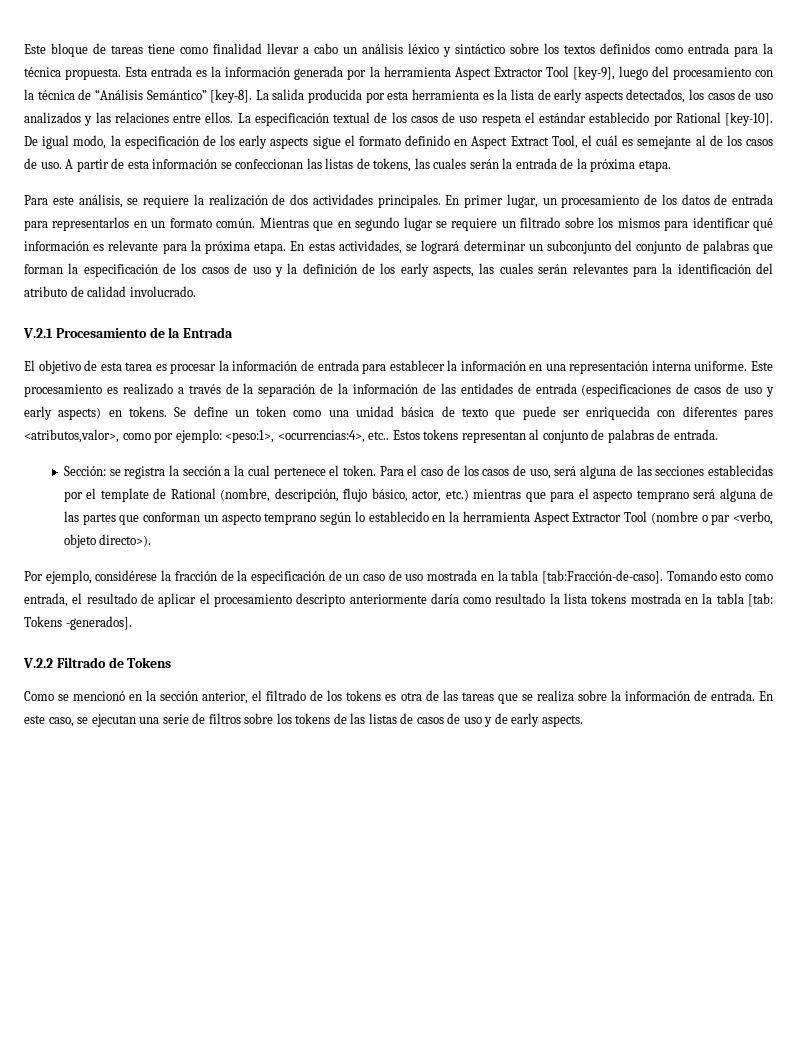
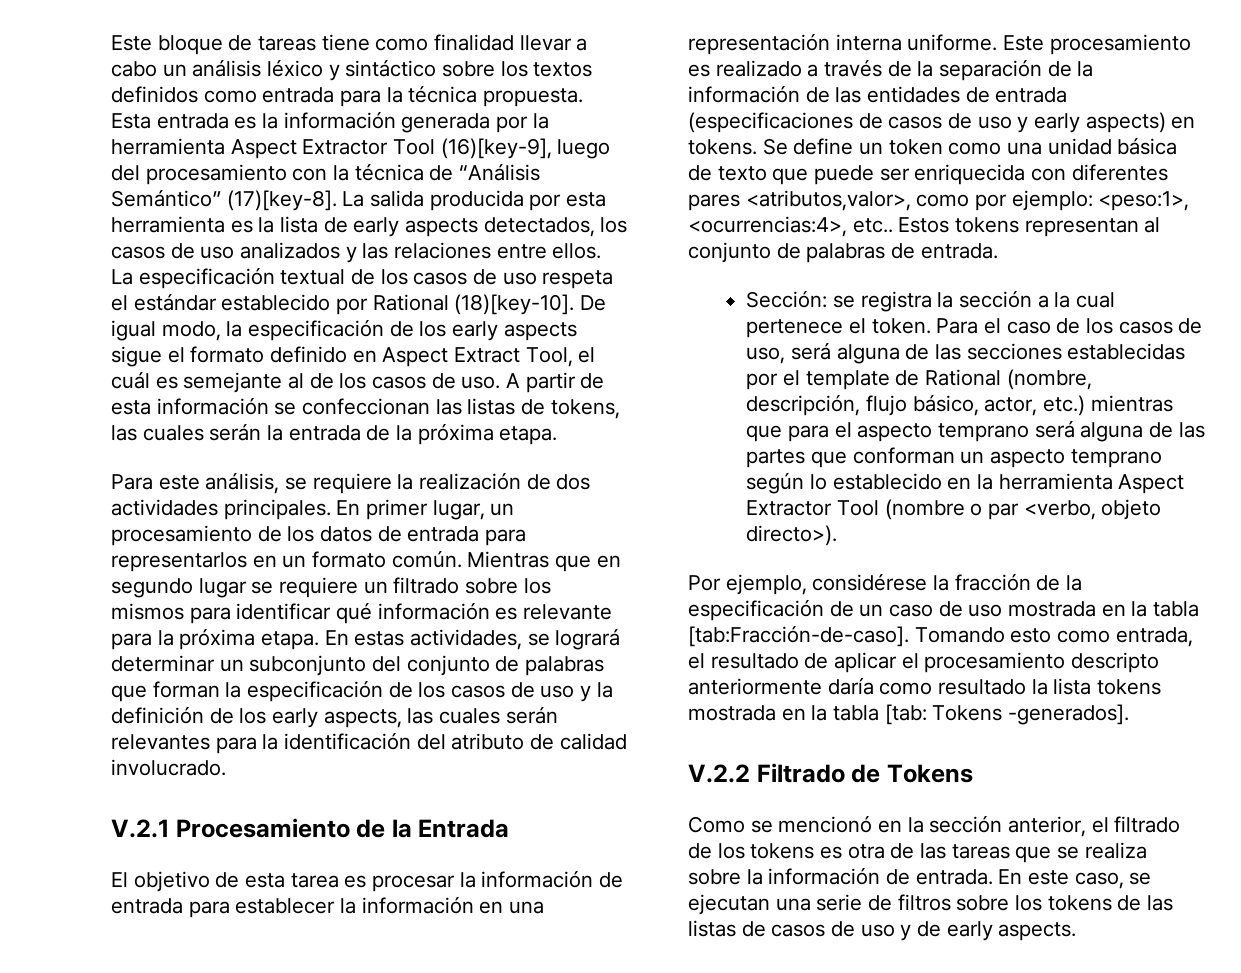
[572,66,615,80] [key-9], -> [440,138,552,159] (16)[key-9],
[210,89,253,103] [key-8]. -> [226,190,337,211] (17)[key-8].
[725,112,773,126] [key-10]. -> [454,294,575,315] (18)[key-10].

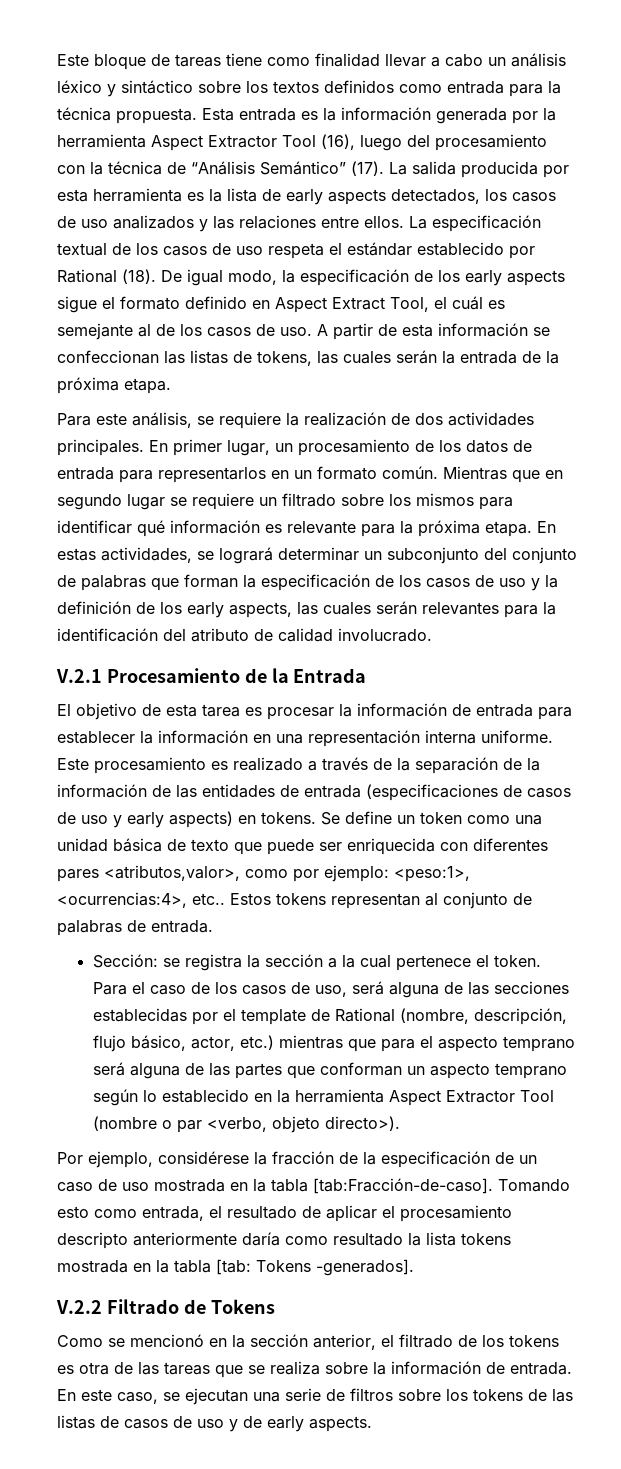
[440,138,552,159] (16)[key-9], -> [321,134,355,150] (16),
[226,190,337,211] (17)[key-8]. -> [351,161,384,176] (17).
[454,294,575,315] (18)[key-10]. -> [122,269,156,284] (18).

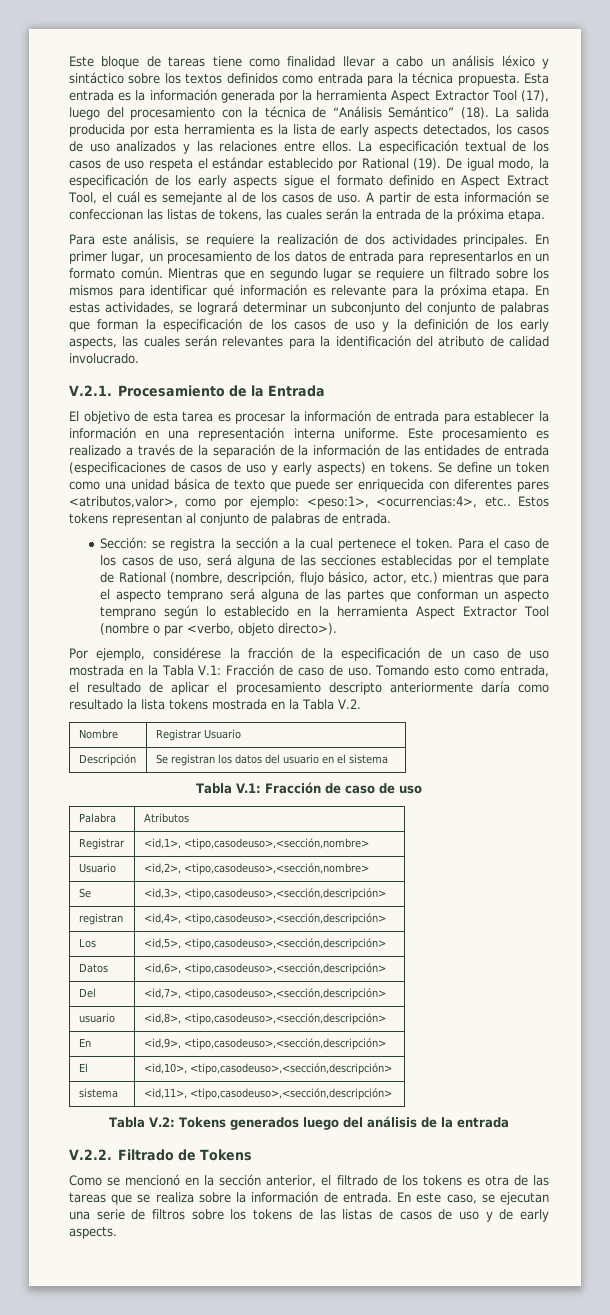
[321,134,355,150] (16), -> [521,90,549,102] (17),
[351,161,384,176] (17). -> [460,107,489,119] (18).
[122,269,156,284] (18). -> [413,158,442,170] (19).
[56,669,102,683] V.2.1 -> [69,385,112,396] V.2.1.
[271,1178,493,1194] tabla [tab:Fracción-de-caso]. -> [161,664,372,676] Tabla V.1: Fracción de caso de uso.
[174,1259,414,1276] [56,1300,102,1314] tabla [tab: Tokens -generados]. // V.2.2 -> [302,699,361,710] [78,729,118,739] [155,729,241,741] [78,754,136,766] [155,754,388,766] [195,782,423,794] [78,813,116,823] [143,813,189,823] [78,838,125,850] [143,838,369,850] [78,863,116,873] [143,863,369,875] [78,888,91,898] [143,888,386,900] [78,913,123,925] [143,913,386,925] [78,938,96,948] [143,938,386,950] [78,963,108,973] [143,963,386,975] [78,988,96,998] [143,988,386,1000] [78,1013,115,1023] [143,1013,386,1025] [78,1038,91,1047] [143,1038,386,1050] [78,1063,88,1072] [143,1063,392,1075] [78,1088,118,1098] [143,1088,392,1100] [109,1116,509,1130] [69,1149,112,1160] Tabla V.2. // Nombre | Registrar Usuario // Descripción | Se registran los datos del usuario en el sistema // Tabla V.1: Fracción de caso de uso // Palabra | Atributos // Registrar | <id,1>, <tipo,casodeuso>,<sección,nombre> // Usuario | <id,2>, <tipo,casodeuso>,<sección,nombre> // Se | <id,3>, <tipo,casodeuso>,<sección,descripción> // registran | <id,4>, <tipo,casodeuso>,<sección,descripción> // Los | <id,5>, <tipo,casodeuso>,<sección,descripción> // Datos | <id,6>, <tipo,casodeuso>,<sección,descripción> // Del | <id,7>, <tipo,casodeuso>,<sección,descripción> // usuario | <id,8>, <tipo,casodeuso>,<sección,descripción> // En | <id,9>, <tipo,casodeuso>,<sección,descripción> // El | <id,10>, <tipo,casodeuso>,<sección,descripción> // sistema | <id,11>, <tipo,casodeuso>,<sección,descripción> // Tabla V.2: Tokens generados luego del análisis de la entrada // V.2.2.

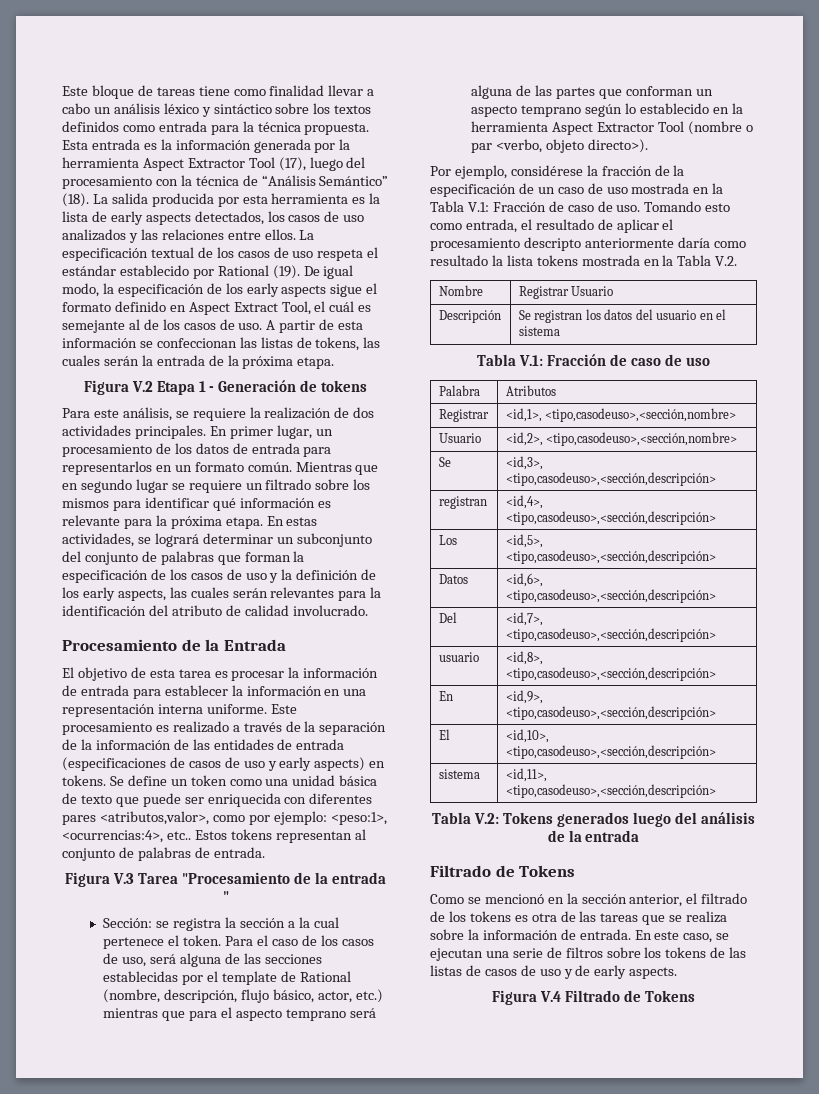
(545, 215) none -> [83,380,368,395] // Figura V.2 Etapa 1 - Generación de tokens
[69,385,112,396] V.2.1. -> (368, 610) none
(391, 518) none -> [65,872,386,887] [222,891,229,902] // Figura V.3 Tarea "Procesamiento de la entrada "
[69,1149,112,1160] V.2.2. -> (640, 836) none
(117, 1232) none -> [492,990,695,1005] // Figura V.4 Filtrado de Tokens

